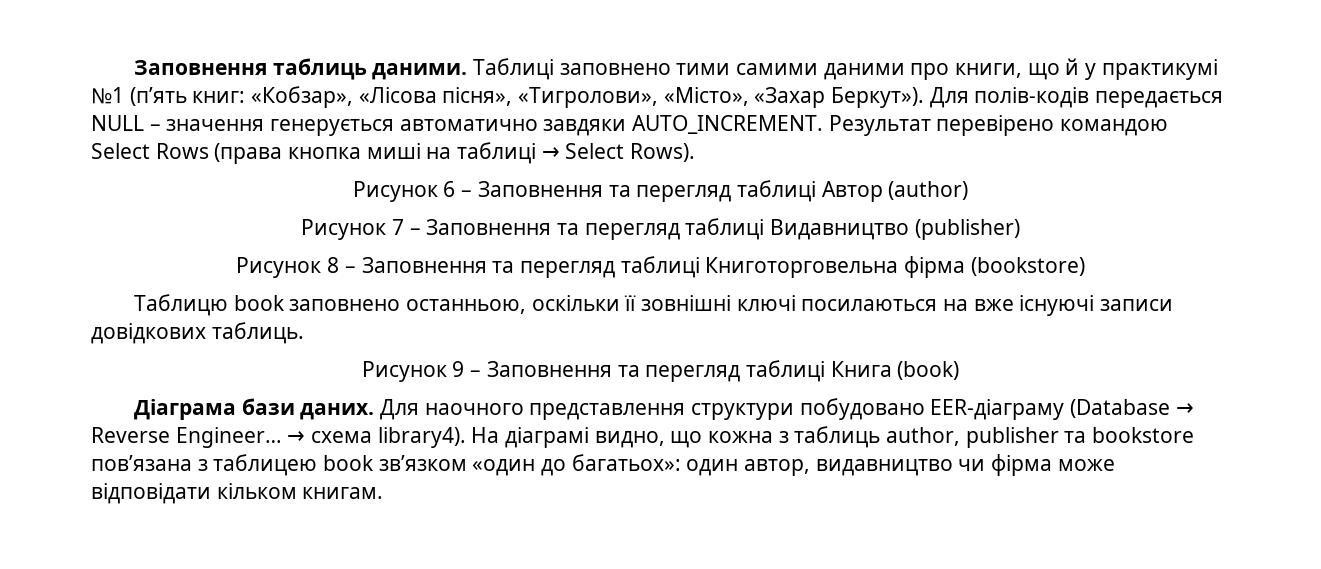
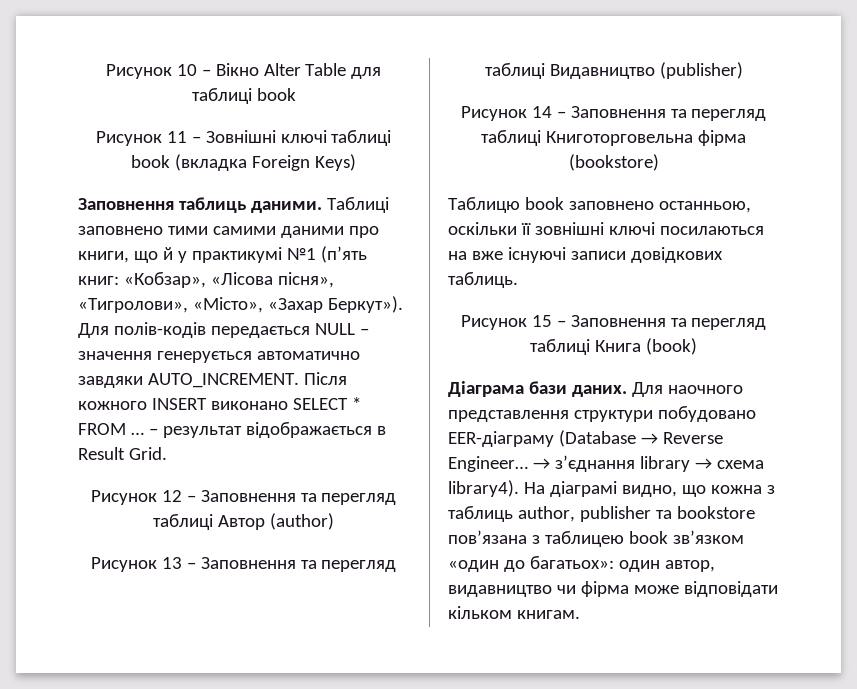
(133, 67) none -> [105,63,382,79] [191,88,296,104] [95,130,392,146] [131,154,356,171] Рисунок 10 – Вікно Alter Table для таблиці book // Рисунок 11 – Зовнішні ключі таблиці book (вкладка Foreign Keys) //
[828,115,1169,136] [91,142,696,164] [352,181,456,202] Результат перевірено командою Select Rows (права кнопка миші на таблиці → Select Rows). // Рисунок 6 -> [303,372,347,385] [78,397,361,410] [78,422,386,438] [78,447,167,460] [90,490,182,505] Після кожного INSERT виконано SELECT * FROM … – результат відображається в Result Grid. // Рисунок 12
[391,219,404,235] 7 -> [161,557,182,569] 13
[327,257,340,273] 8 -> [531,106,552,118] 14
[452,361,465,377] 9 -> [531,315,552,327] 15
(306, 437) none -> [554,455,712,472] з’єднання library →

